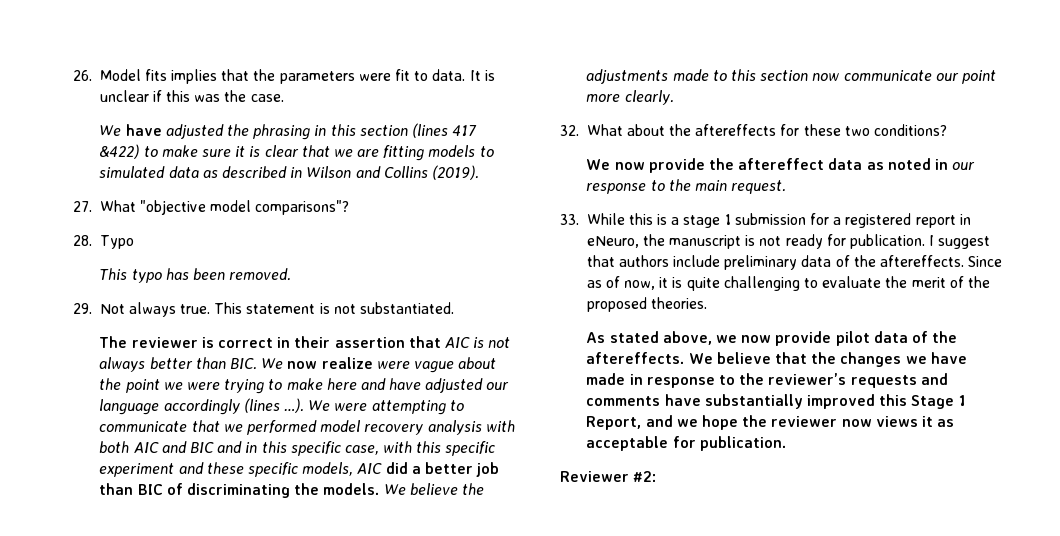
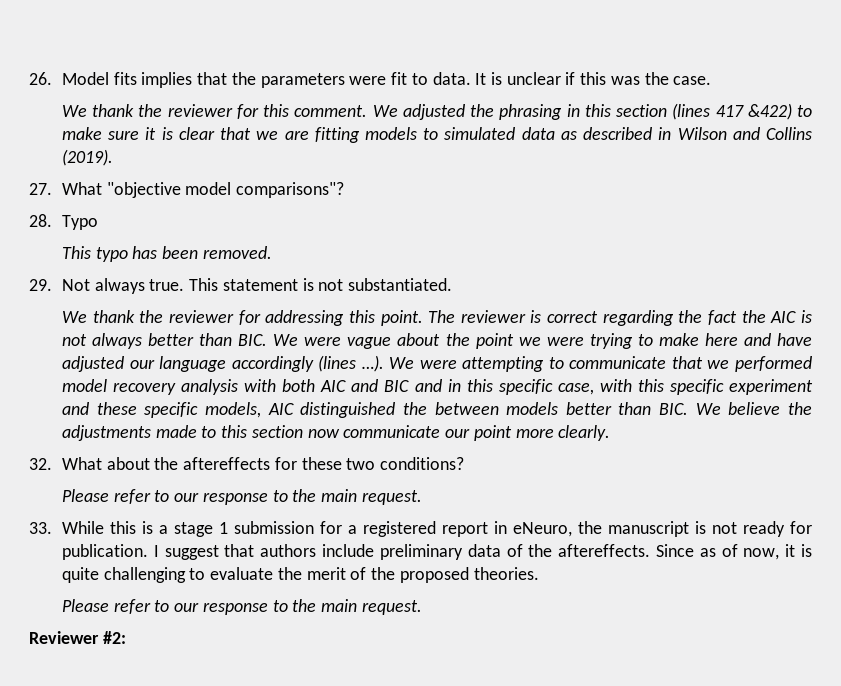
[125,124,162,136] have -> [92,104,398,119] thank the reviewer for this comment. We
[99,336,441,348] The reviewer is correct in their assertion that -> [62,310,766,326] We thank the reviewer for addressing this point. The reviewer is correct regarding the fact the
[287,357,373,369] now realize -> (299, 340) none
[385,462,500,477] [99,483,380,498] did a better job than BIC of discriminating the models. -> [300,402,689,418] distinguished the between models better than BIC.
[586,158,948,173] We now provide the aftereffect data as noted in -> [62,489,170,504] Please refer to
[586,331,958,346] [586,352,967,367] [586,373,948,388] [586,394,965,409] [586,415,955,430] [586,436,786,451] As stated above, we now provide pilot data of the aftereffects. We believe that the changes we have made in response to the reviewer’s requests and comments have substantially improved this Stage 1 Report, and we hope the reviewer now views it as acceptable for publication. -> [62,599,422,615] Please refer to our response to the main request.

